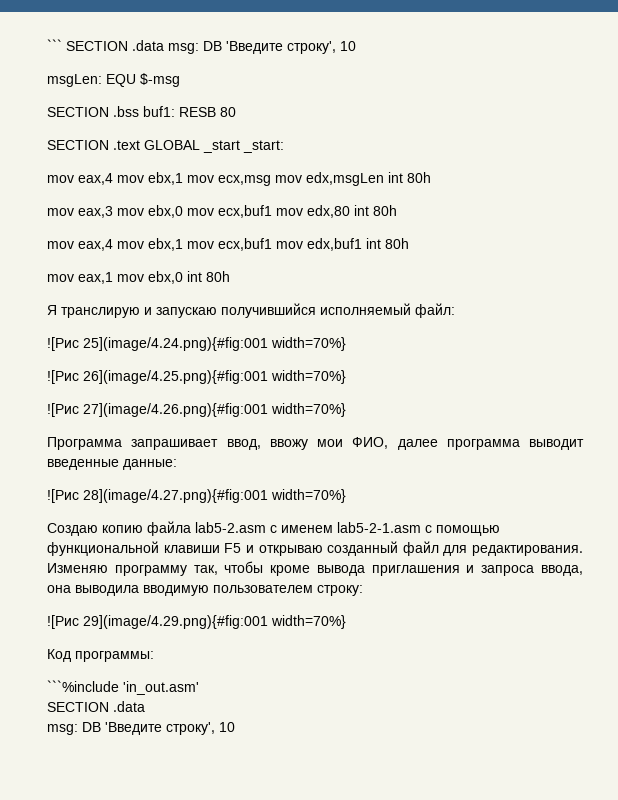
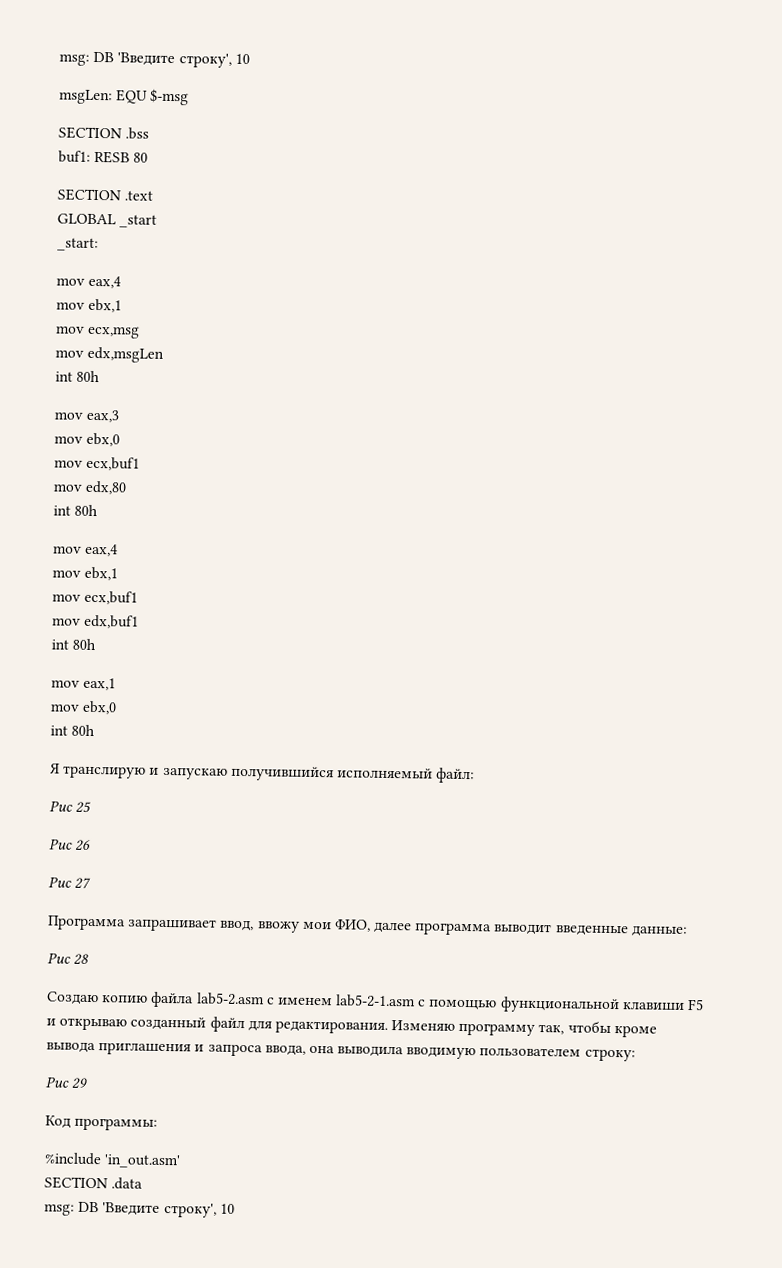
[47,39,164,51] ``` SECTION .data -> (59, 59) none
(139, 111) none -> (150, 133) //
(140, 145) none -> (154, 195) //
(240, 146) none -> (158, 221) //
[117,172,183,185] mov ebx,1 -> [56,298,123,313] // mov ebx,1 //
(271, 180) none -> (141, 332) //
(384, 179) none -> (165, 354) //
[117,205,272,218] mov ebx,0 mov ecx,buf1 -> [54,432,121,447] [54,456,141,471] // mov ebx,0 // mov ecx,buf1 //
(350, 211) none -> (128, 487) //
[117,238,272,251] mov ebx,1 mov ecx,buf1 -> [52,566,119,581] [52,590,139,605] // mov ebx,1 // mov ecx,buf1 //
(362, 244) none -> (140, 621) //
[117,271,183,284] mov ebx,0 -> [50,700,118,715] // mov ebx,0 //
[47,337,346,351] [47,370,346,384] [47,403,346,417] ![Рис 25](image/4.24.png){#fig:001 width=70%} // ![Рис 26](image/4.25.png){#fig:001 width=70%} // ![Рис 27](image/4.26.png){#fig:001 width=70%} -> [49,800,92,813] [49,838,92,851] [48,876,92,889] Рис 25 // Рис 26 // Рис 27
[47,489,346,503] ![Рис 28](image/4.27.png){#fig:001 width=70%} -> [47,952,90,965] Рис 28
[47,615,346,629] ![Рис 29](image/4.29.png){#fig:001 width=70%} -> [45,1076,90,1089] Рис 29
[47,680,119,692] ```%include -> [44,1152,101,1166] %include

